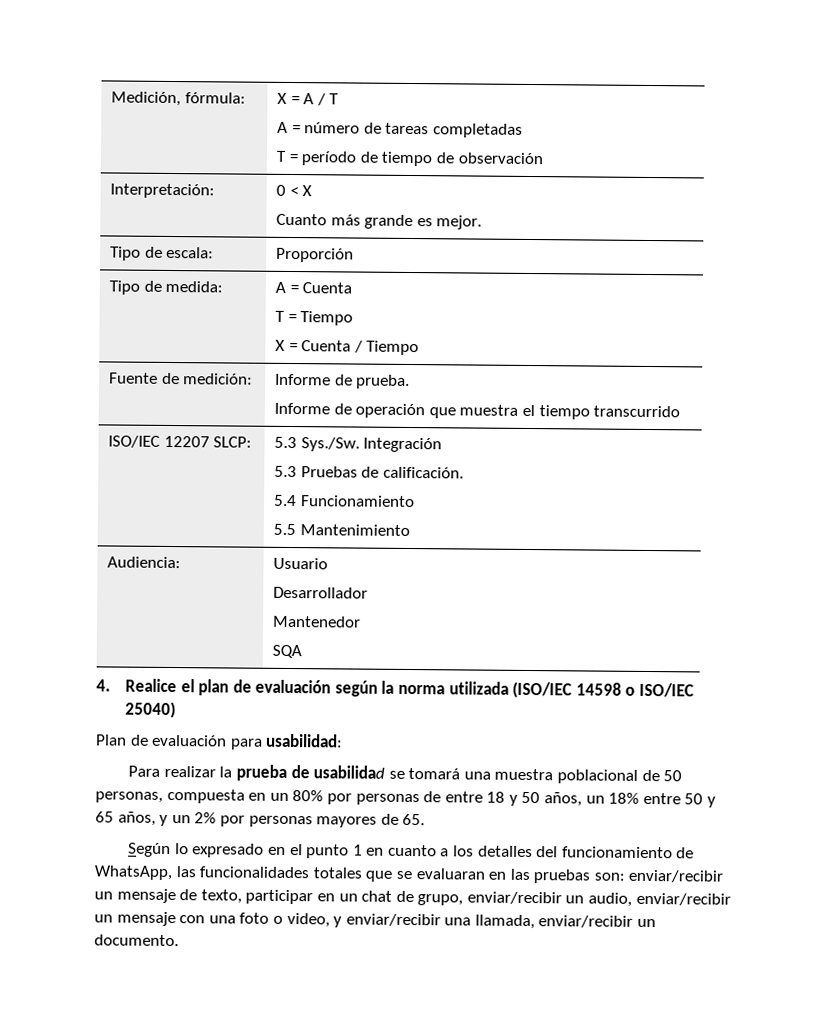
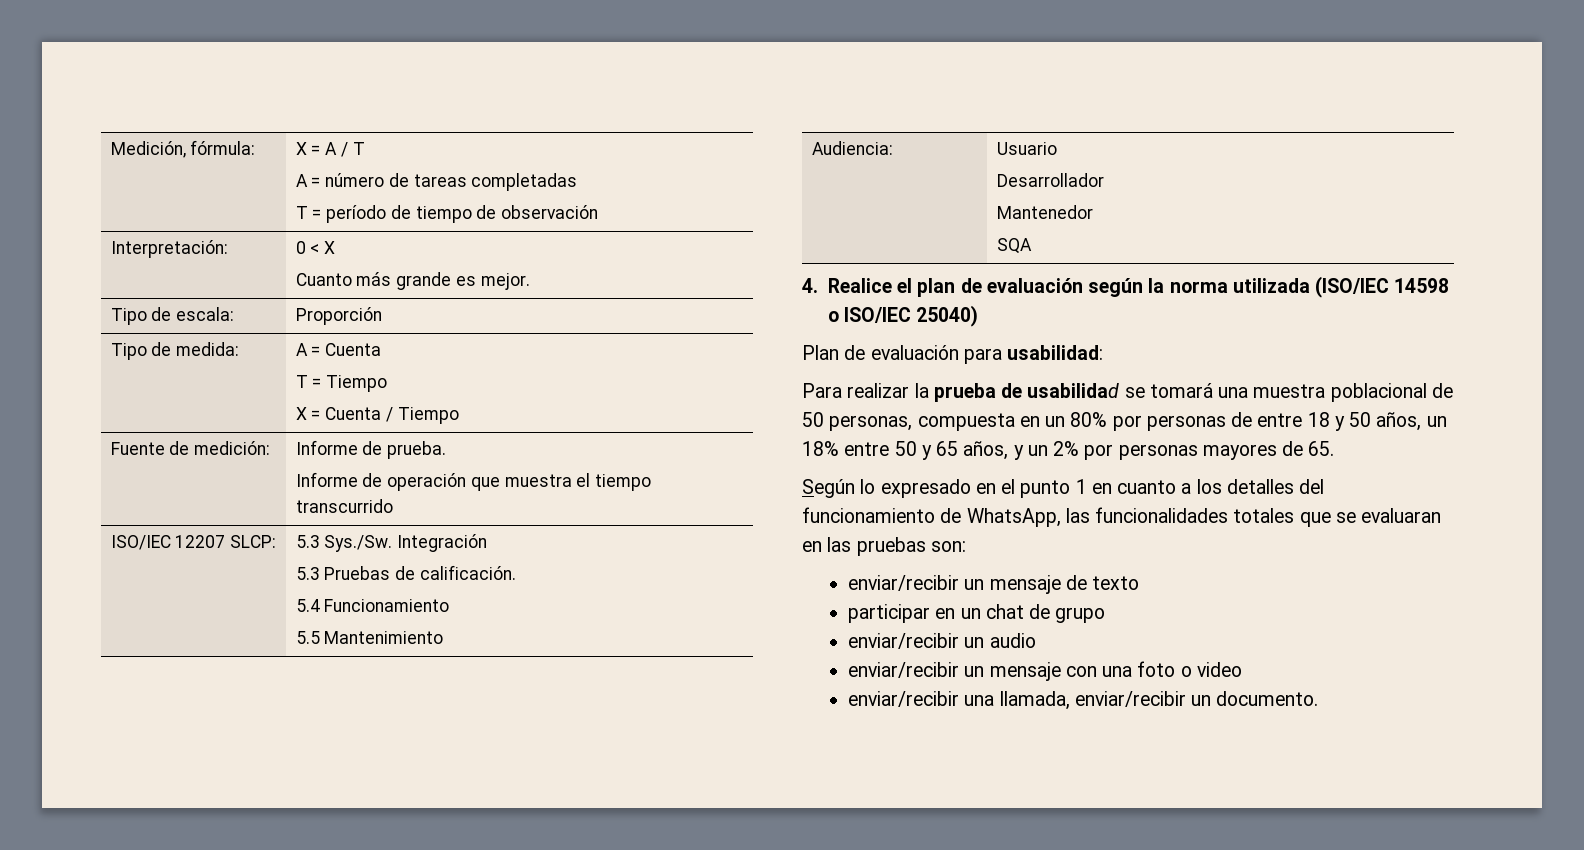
(625, 876) none -> (966, 546) //
[200,889,242,904] texto, -> [1092,576,1140,590] texto //
[417,891,633,907] grupo, enviar/recibir un audio, -> [1055,607,1106,623] [848,633,1036,649] grupo // enviar/recibir un audio //
[286,912,343,928] video, y -> [1196,662,1242,677] video //

